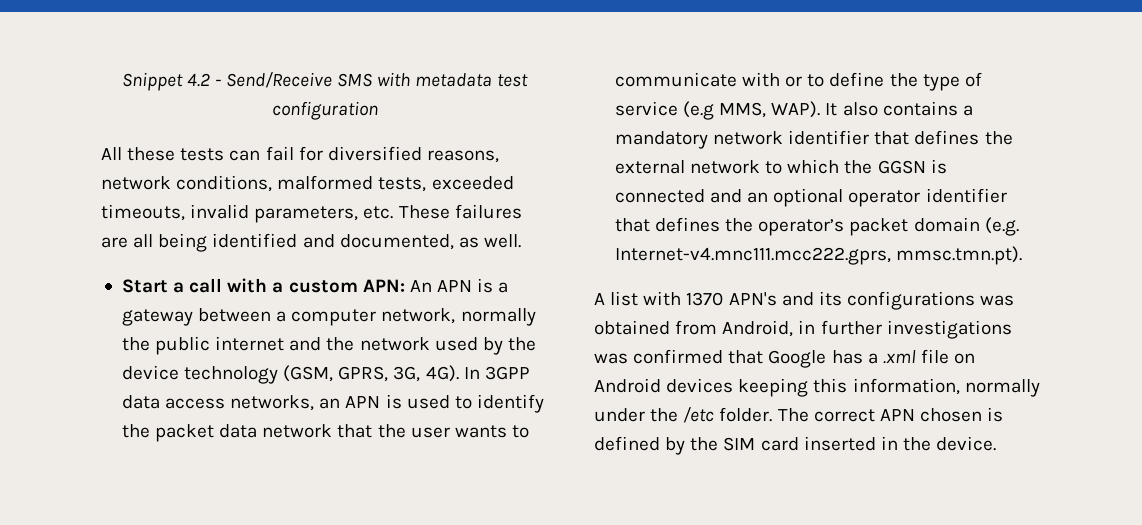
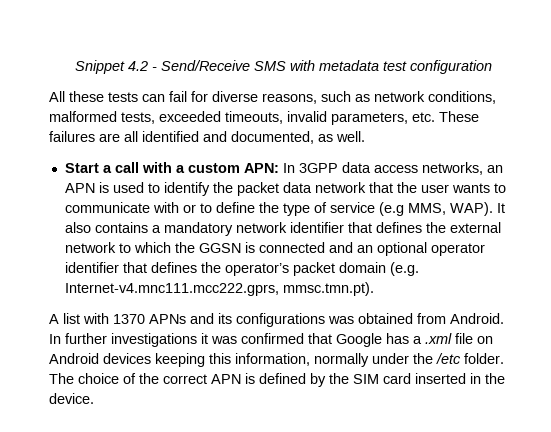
[327,146,499,163] diversified reasons, -> [212,91,370,104] diverse reasons, such as
[158,233,208,252] being -> (138, 136) none
[409,278,509,293] [121,308,536,326] [121,336,536,355] [121,365,459,384] An APN is a gateway between a computer network, normally the public internet and the network used by the device technology (GSM, GPRS, 3G, 4G). -> (279, 168) none
[728,292,777,306] APN's -> [149,314,186,324] APNs
[722,320,816,337] Android, in -> [450,313,504,324] [49,334,61,344] Android. In
(1012, 329) none -> [201,333,208,344] it
(809, 415) none -> [78,373,159,384] choice of the
[919,408,982,422] chosen -> (241, 379) none

